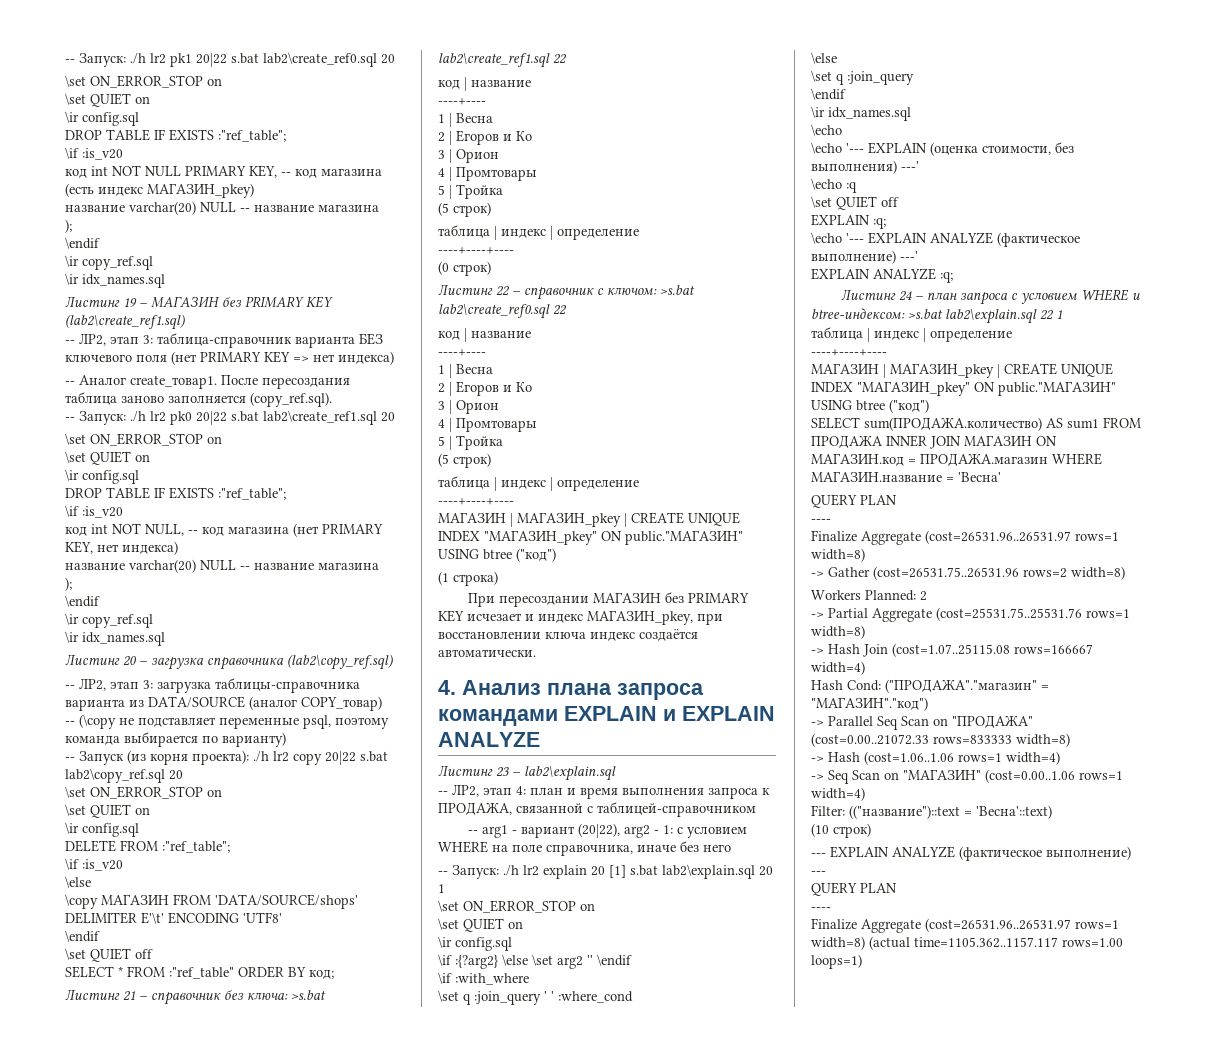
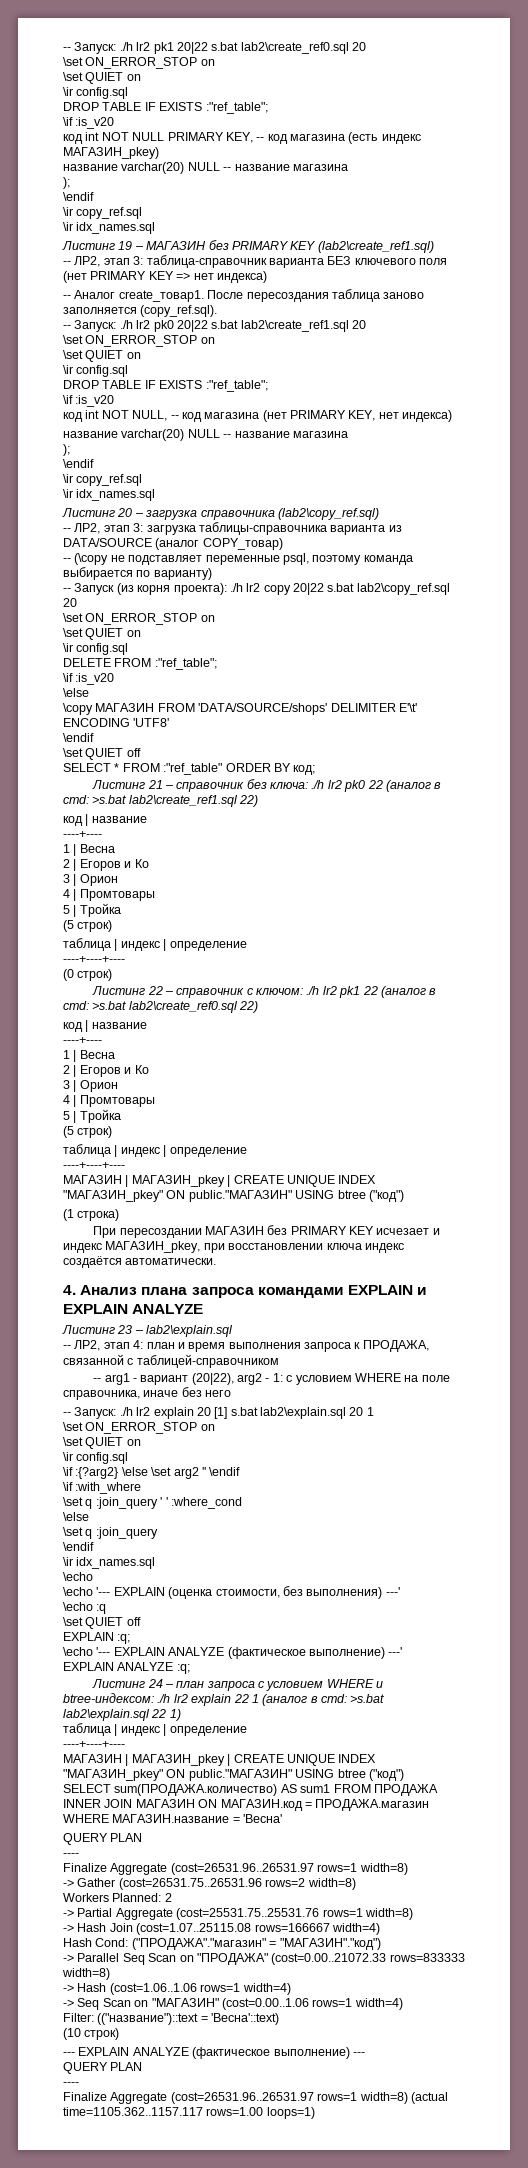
(288, 996) none -> [311,780,442,792] [63,795,89,804] ./h lr2 pk0 22 (аналог в cmd:
[553,54,567,64] 22 -> [239,795,259,807] 22)
(657, 291) none -> [306,986,437,998] [63,1001,89,1010] ./h lr2 pk1 22 (аналог в cmd:
[553,305,567,315] 22 -> [239,1001,259,1013] 22)
(905, 313) none -> [157,1694,347,1706] ./h lr2 explain 22 1 (аналог в cmd:
[1056,310,1063,319] 1 -> [169,1709,181,1721] 1)

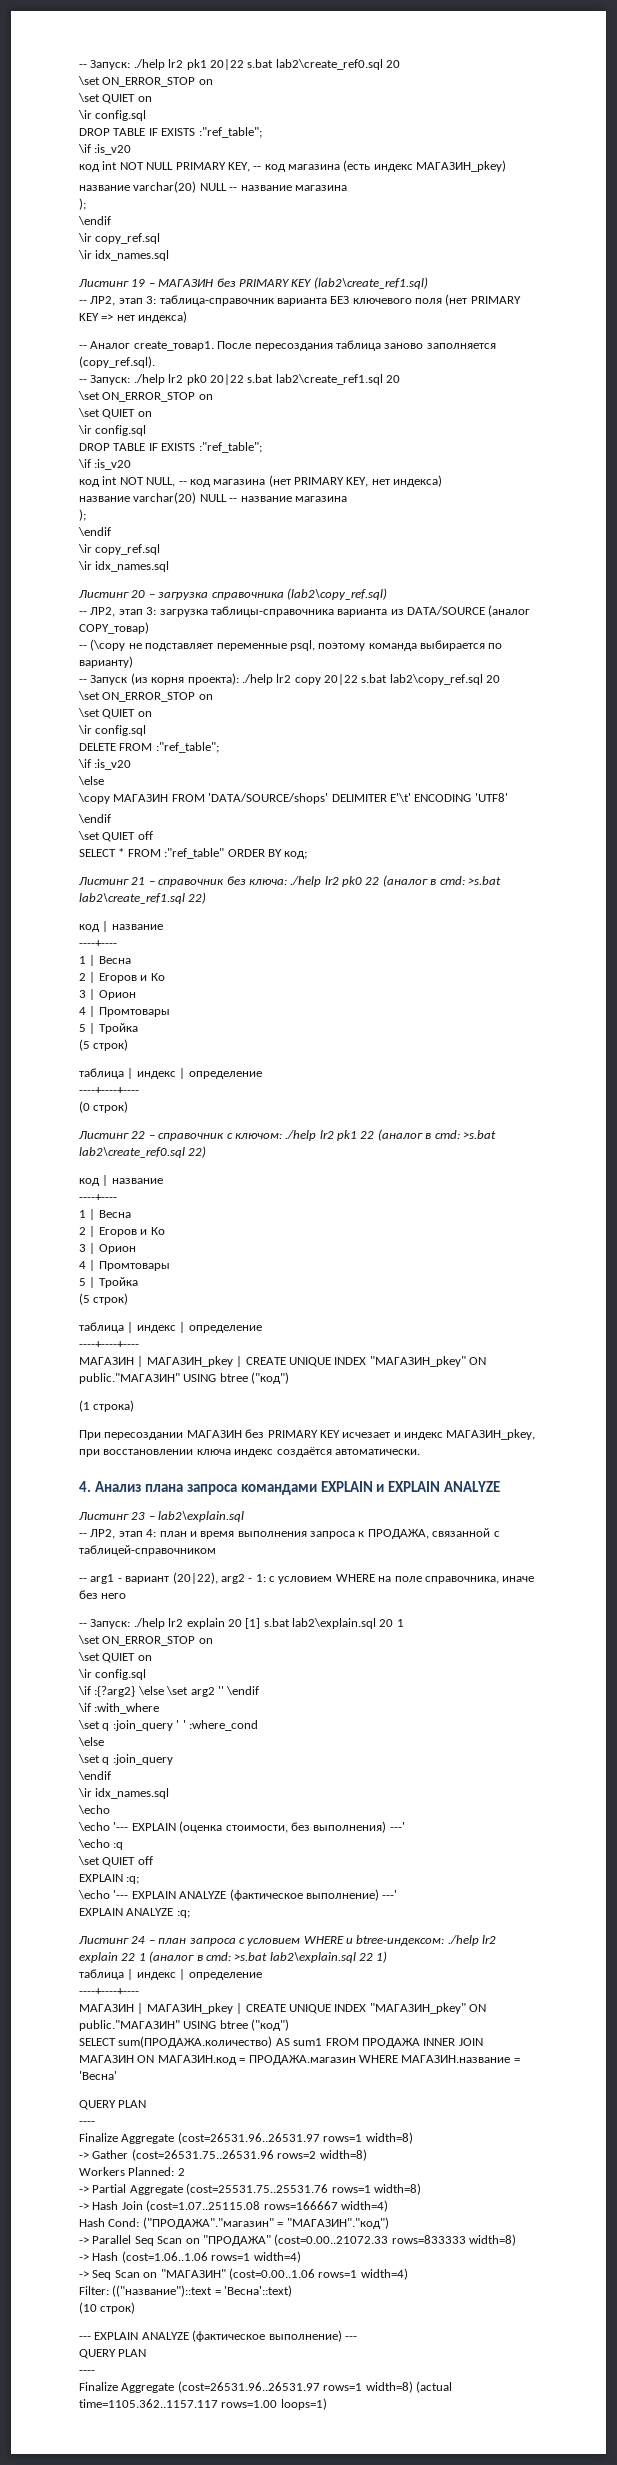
[63,42,133,54] -- Запуск: ./h -> [79,59,165,70] -- Запуск: ./help
[119,320,133,329] ./h -> [133,374,165,385] ./help
[229,583,243,592] ./h -> [241,674,273,685] ./help
[311,780,325,789] ./h -> [290,876,322,887] ./help
[306,986,320,995] ./h -> [285,1130,317,1141] ./help
[119,1407,133,1416] ./h -> [133,1618,165,1629] ./help
[157,1694,171,1703] ./h -> [447,1935,479,1946] ./help

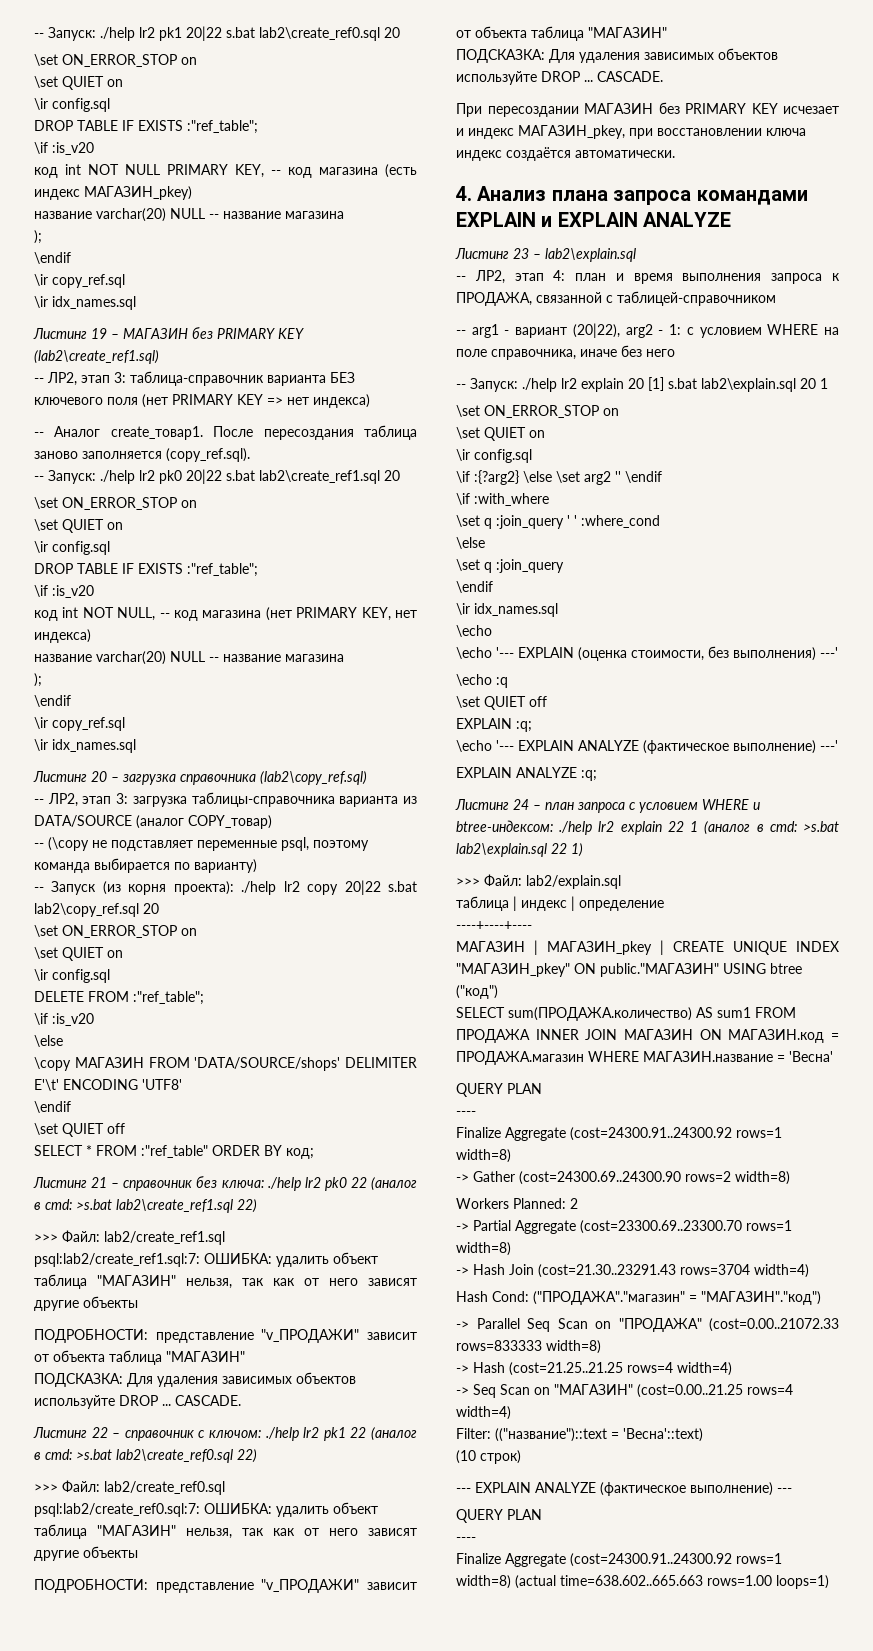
[79,921,163,932] [79,940,117,947] [79,955,131,966] [79,972,165,983] [79,989,136,1000] [79,1006,170,1017] [79,1023,138,1034] [79,1039,129,1051] [79,1068,262,1079] [79,1087,139,1094] [79,1101,129,1113] код | название // ----+---- // 1 | Весна // 2 | Егоров и Ко // 3 | Орион // 4 | Промтовары // 5 | Тройка // (5 строк) // таблица | индекс | определение // ----+----+---- // (0 строк) -> [34,1230,225,1245] [34,1252,378,1267] [34,1274,417,1289] [34,1296,138,1311] [34,1329,418,1343] [34,1350,245,1365] [34,1372,356,1387] [34,1395,241,1409] >>> Файл: lab2/create_ref1.sql // psql:lab2/create_ref1.sql:7: ОШИБКА: удалить объект таблица "МАГАЗИН" нельзя, так как от него зависят другие объекты // ПОДРОБНОСТИ: представление "v_ПРОДАЖИ" зависит от объекта таблица "МАГАЗИН" // ПОДСКАЗКА: Для удаления зависимых объектов используйте DROP ... CASCADE.
[79,1175,163,1186] [79,1194,117,1201] [79,1209,131,1220] [79,1226,165,1237] [79,1243,136,1254] [79,1260,170,1271] [79,1277,138,1288] [79,1293,129,1305] [79,1322,262,1333] [79,1341,139,1348] [79,1356,486,1367] [79,1372,290,1384] [79,1400,135,1412] код | название // ----+---- // 1 | Весна // 2 | Егоров и Ко // 3 | Орион // 4 | Промтовары // 5 | Тройка // (5 строк) // таблица | индекс | определение // ----+----+---- // МАГАЗИН | МАГАЗИН_pkey | CREATE UNIQUE INDEX "МАГАЗИН_pkey" ON public."МАГАЗИН" USING btree ("код") // (1 строка) -> [34,1480,225,1495] [34,1502,378,1517] [34,1524,417,1539] [34,1546,138,1561] [34,1579,418,1593] [456,26,667,41] [456,48,778,63] [456,71,663,85] >>> Файл: lab2/create_ref0.sql // psql:lab2/create_ref0.sql:7: ОШИБКА: удалить объект таблица "МАГАЗИН" нельзя, так как от него зависят другие объекты // ПОДРОБНОСТИ: представление "v_ПРОДАЖИ" зависит от объекта таблица "МАГАЗИН" // ПОДСКАЗКА: Для удаления зависимых объектов используйте DROP ... CASCADE.
(388, 1957) none -> [456,874,621,889] // >>> Файл: lab2/explain.sql
[177,2132,320,2144] (cost=26531.96..26531.97 -> [570,1127,732,1141] (cost=24300.91..24300.92
[131,2149,274,2161] (cost=26531.75..26531.96 -> [519,1171,681,1185] (cost=24300.69..24300.90
[186,2183,329,2195] (cost=25531.75..25531.76 -> [580,1220,742,1234] (cost=23300.69..23300.70
[146,2200,338,2212] (cost=1.07..25115.08 rows=166667 -> [538,1264,750,1278] (cost=21.30..23291.43 rows=3704
[121,2251,251,2263] (cost=1.06..1.06 rows=1 -> [509,1362,673,1376] (cost=21.25..21.25 rows=4
[228,2268,358,2280] (cost=0.00..1.06 rows=1 -> [637,1384,793,1398] (cost=0.00..21.25 rows=4
[177,2381,320,2393] (cost=26531.96..26531.97 -> [570,1553,732,1567] (cost=24300.91..24300.92
[79,2399,218,2408] time=1105.362..1157.117 -> [560,1575,703,1586] time=638.602..665.663

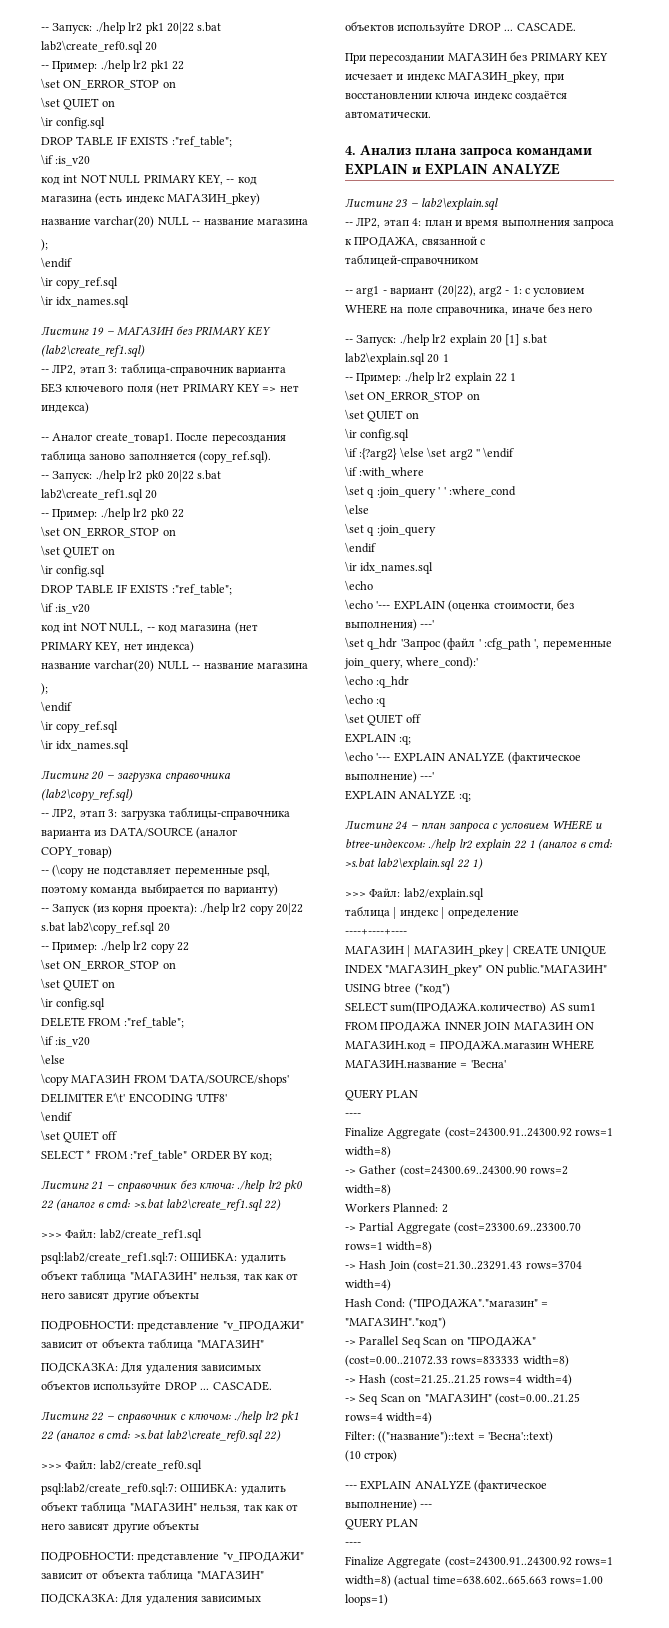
(400, 32) none -> [41,60,184,72] // -- Пример: ./help lr2 pk1 22
(400, 475) none -> [41,508,184,520] // -- Пример: ./help lr2 pk0 22
(159, 908) none -> [41,941,189,953] // -- Пример: ./help lr2 copy 22
(828, 383) none -> [345,372,517,384] // -- Пример: ./help lr2 explain 22 1
(838, 652) none -> [345,637,612,650] [344,657,479,669] [345,675,410,688] // \set q_hdr 'Запрос (файл ' :cfg_path ', переменные join_query, where_cond):' // \echo :q_hdr

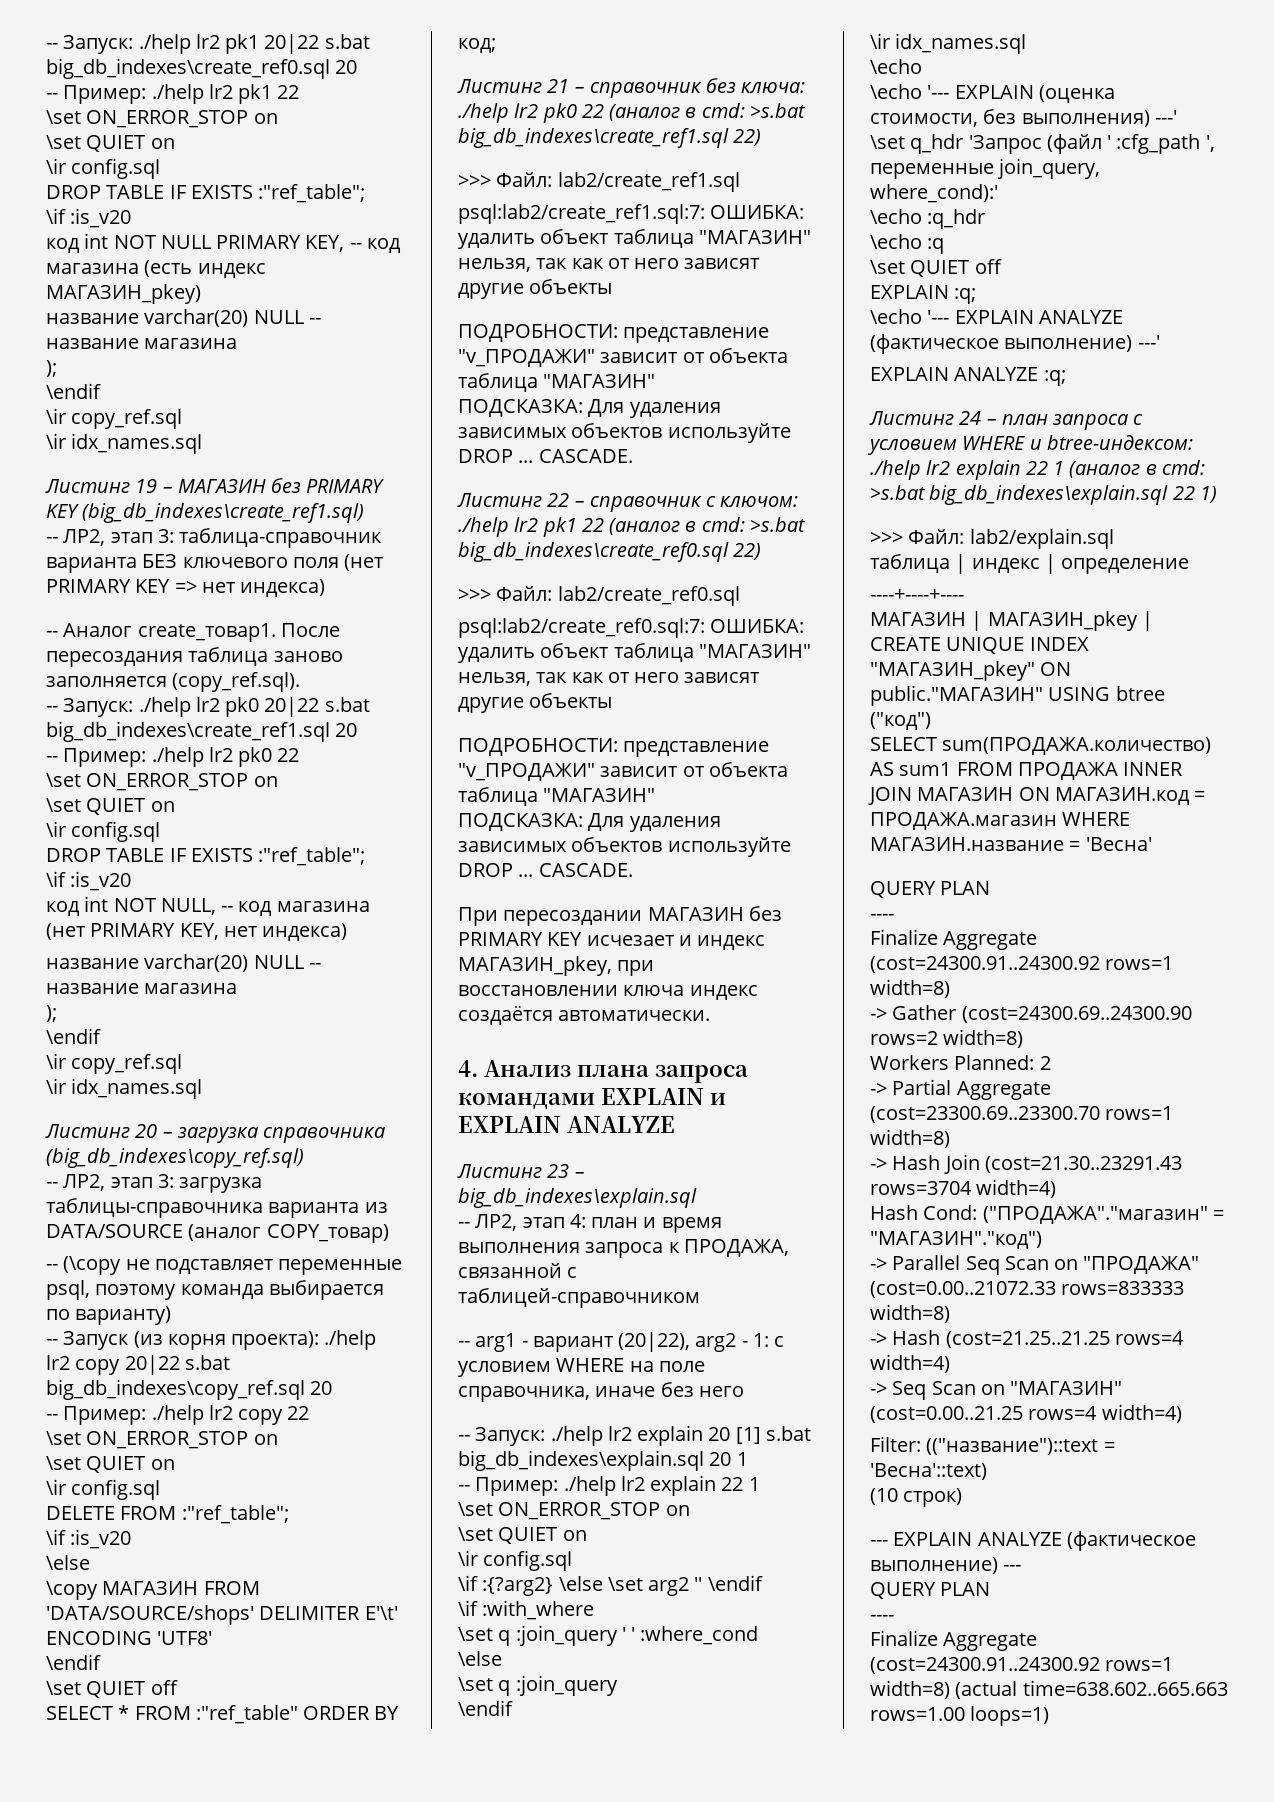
[41,40,143,53] lab2\create_ref0.sql -> [46,58,330,79] big_db_indexes\create_ref0.sql
[41,345,145,358] (lab2\create_ref1.sql) -> [82,503,365,523] (big_db_indexes\create_ref1.sql)
[41,488,143,501] lab2\create_ref1.sql -> [46,721,330,742] big_db_indexes\create_ref1.sql
[41,789,133,802] (lab2\copy_ref.sql) -> [46,1148,304,1168] (big_db_indexes\copy_ref.sql)
[68,921,156,934] lab2\copy_ref.sql -> [46,1379,305,1400] big_db_indexes\copy_ref.sql
[165,1199,262,1212] lab2\create_ref1.sql -> [458,128,729,148] big_db_indexes\create_ref1.sql
[165,1430,262,1443] lab2\create_ref0.sql -> [458,542,729,562] big_db_indexes\create_ref0.sql
[421,198,499,211] lab2\explain.sql -> [458,1188,697,1208] big_db_indexes\explain.sql
[345,352,425,365] lab2\explain.sql -> [458,1450,704,1471] big_db_indexes\explain.sql
[377,858,455,871] lab2\explain.sql -> [929,485,1169,505] big_db_indexes\explain.sql

